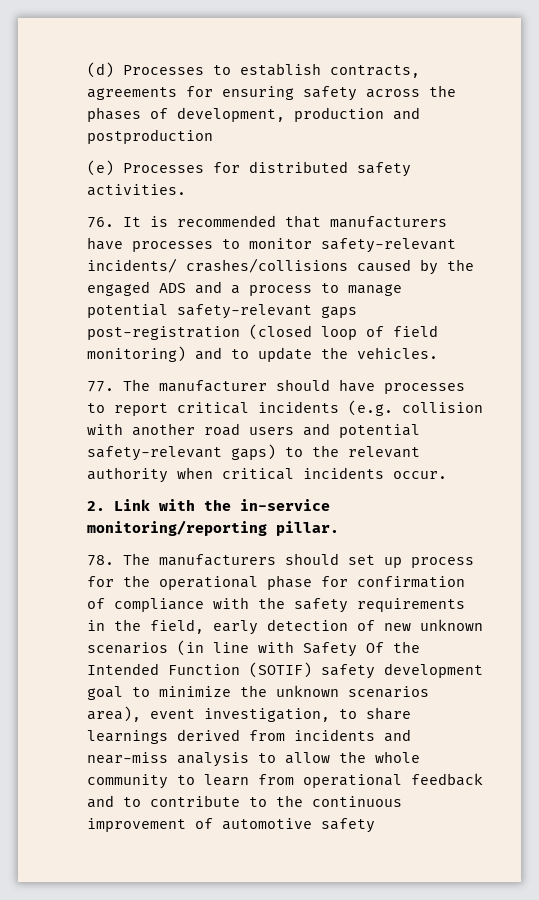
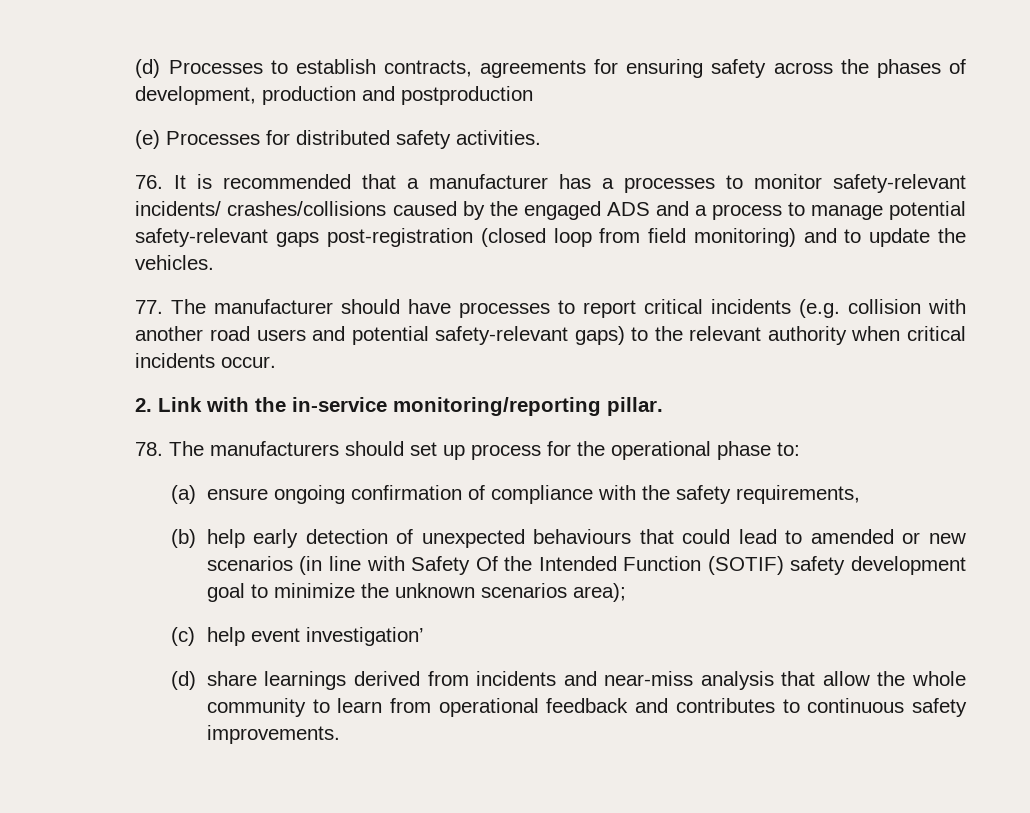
[329,216,447,228] [86,237,123,250] manufacturers have -> [407,174,615,189] a manufacturer has a
[365,326,384,337] of -> [599,228,641,243] from
[320,576,348,587] for -> [777,442,801,456] [171,485,345,504] to: // (a) ensure ongoing
[356,598,465,612] [86,619,483,635] requirements in the field, early detection of new unknown -> [735,485,860,504] [171,529,967,548] requirements, // (b) help early detection of unexpected behaviours that could lead to amended or new
[86,706,357,722] area), event investigation, to -> [572,583,626,602] [171,627,424,646] [171,671,197,690] area); // (c) help event investigation’ // (d)
[257,753,276,763] to -> [781,671,816,686] that
[122,795,402,807] [86,818,375,833] to contribute to the continuous improvement of automotive safety -> [675,698,968,717] [206,725,340,744] contributes to continuous safety improvements.

